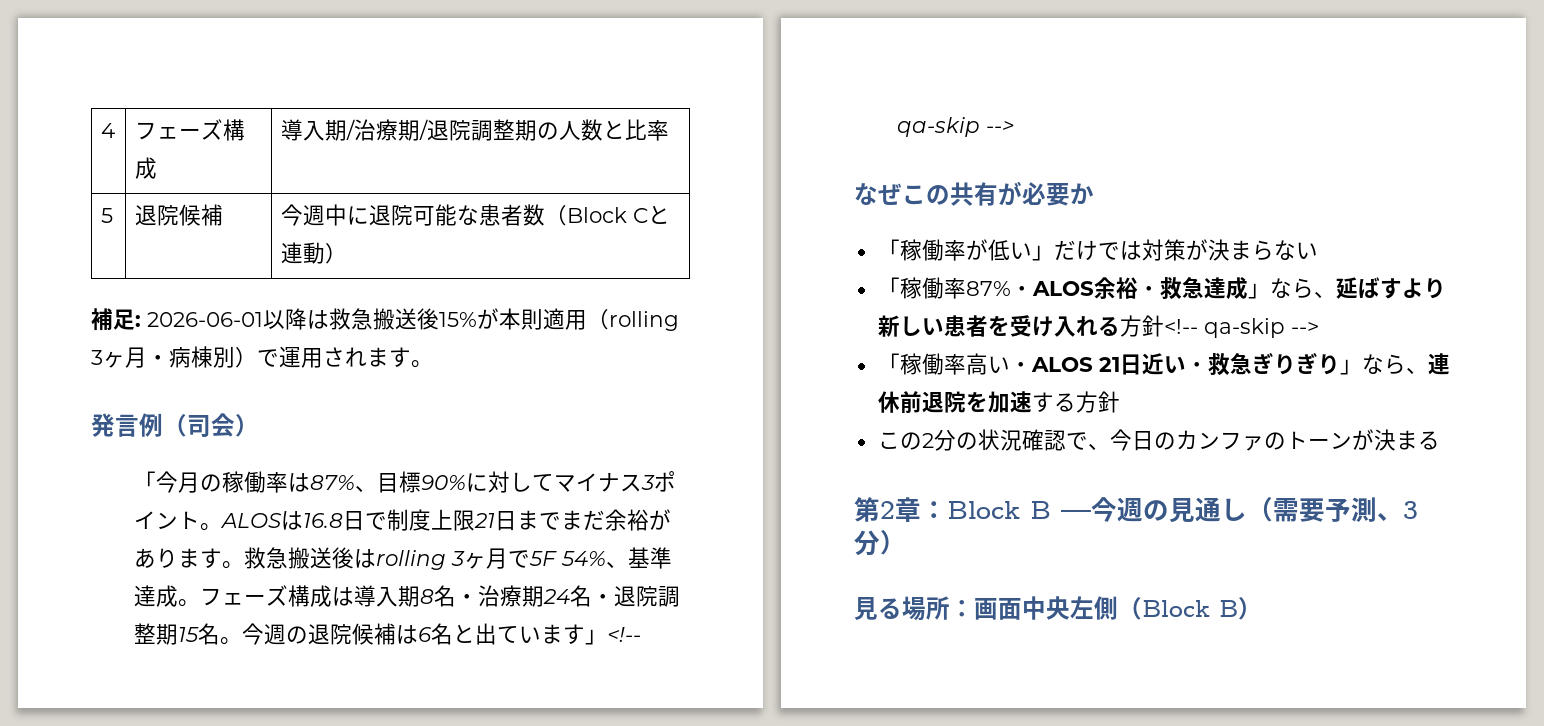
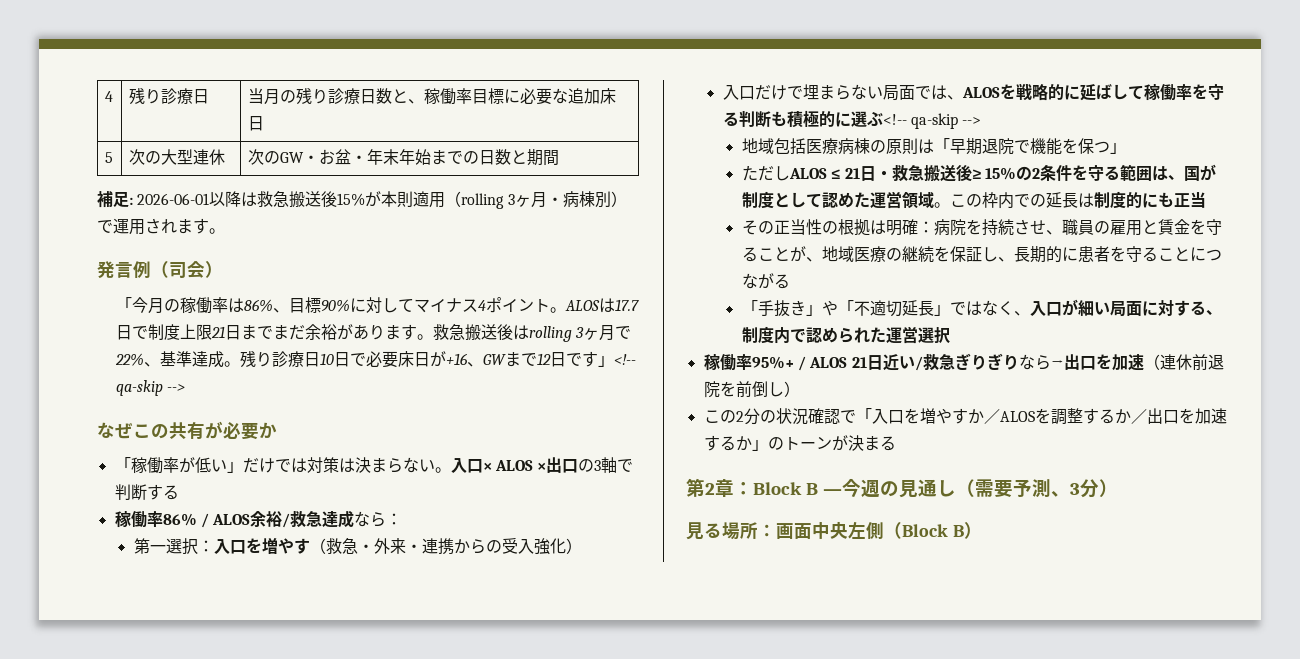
[134,119,245,141] [134,157,157,179] [280,119,669,141] [100,208,113,223] [134,204,223,226] [280,204,670,226] [280,242,347,264] フェーズ構成 | 導入期/治療期/退院調整期の人数と比率 // 5 | 退院候補 | 今週中に退院可能な患者数（Block Cと連動） -> [128,88,209,105] [247,88,616,105] [247,116,264,131] [104,152,113,163] [128,149,225,165] [247,149,559,166] 残り診療日 | 当月の残り診療日数と、稼働率目標に必要な追加床日 // 5 | 次の大型連休 | 次のGW・お盆・年末年始までの日数と期間
[309,475,355,490] 87% -> [244,299,274,312] 86%
[640,475,655,490] 3 -> [478,300,487,311] 4
[302,513,343,528] 16.8 -> [615,299,640,311] 17.7
[528,551,606,566] 5F 54% -> [115,353,145,366] 22%
[199,585,680,607] [133,623,563,645] フェーズ構成は導入期8名・治療期24名・退院調整期15名。今週の退院候補は6名と出ていま -> [240,351,583,368] 残り診療日10日で必要床日が+16、GWまで12日で
[1185,239,1208,260] が -> [338,458,355,473] は
[877,277,1033,299] // 「稼働率87%・ -> [434,457,634,473] [114,484,179,500] [114,511,209,528] 。入口× ALOS ×出口の3軸で判断する // 稼働率86% /
[1137,286,1160,296] ・ -> [282,513,291,528] /
[1247,277,1446,299] [877,315,1319,338] [877,353,1032,375] 」なら、延ばすより新しい患者を受け入れる方針<!-- qa-skip --> // 「稼働率高い・ -> [354,511,403,527] [133,537,582,555] [722,83,1224,101] [722,110,982,129] [741,138,1126,155] [741,164,1216,182] [741,191,1206,209] [741,219,1222,236] [741,246,1222,263] [741,273,790,289] [741,299,1222,317] [741,326,950,344] [703,354,806,371] なら： // 第一選択：入口を増やす（救急・外来・連携からの受入強化） // 入口だけで埋まらない局面では、ALOSを戦略的に延ばして稼働率を守る判断も積極的に選ぶ<!-- qa-skip --> // 地域包括医療病棟の原則は「早期退院で機能を保つ」 // ただしALOS ≤ 21日・救急搬送後≥ 15%の2条件を守る範囲は、国が制度として認めた運営領域。この枠内での延長は制度的にも正当 // その正当性の根拠は明確：病院を持続させ、職員の雇用と賃金を守ることが、地域医療の継続を保証し、長期的に患者を守ることにつながる // 「手抜き」や「不適切延長」ではなく、入口が細い局面に対する、制度内で認められた運営選択 // 稼働率95%+ /
[1185,362,1208,372] ・ -> [914,356,923,371] /
[1339,353,1450,375] [877,391,1120,413] 」なら、連休前退院を加速する方針 -> [1018,354,1224,371] [703,381,800,398] なら→出口を加速（連休前退院を前倒し）
[1087,429,1264,451] 、今日のカンファ -> [855,408,1227,425] [703,435,768,451] 「入口を増やすか／ALOSを調整するか／出口を加速するか」

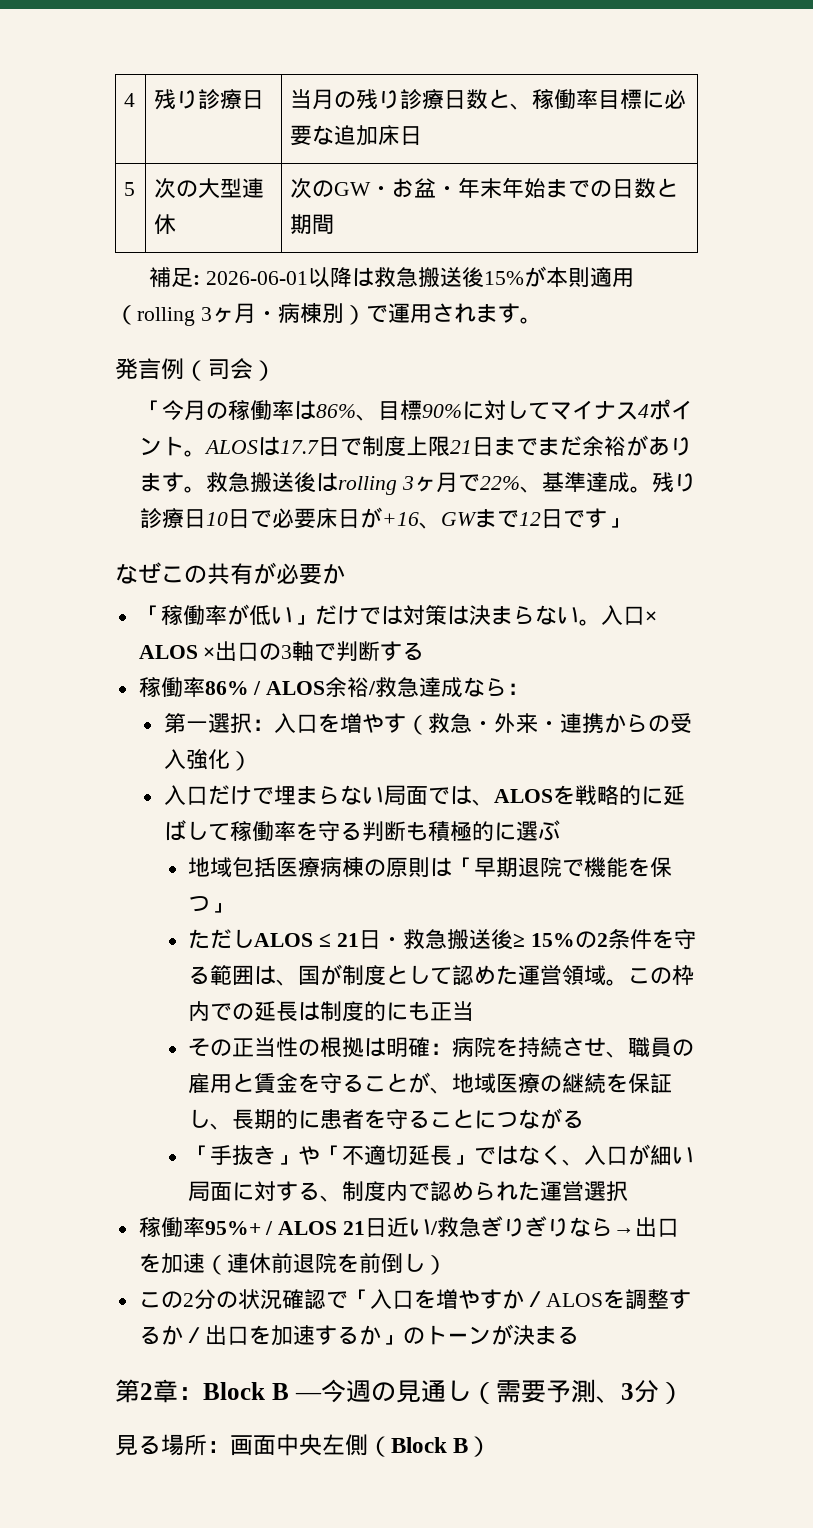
[614,354,637,365] [116,380,186,396] <!-- qa-skip --> -> (629, 523) none
[882,113,982,129] <!-- qa-skip --> -> (560, 830) none

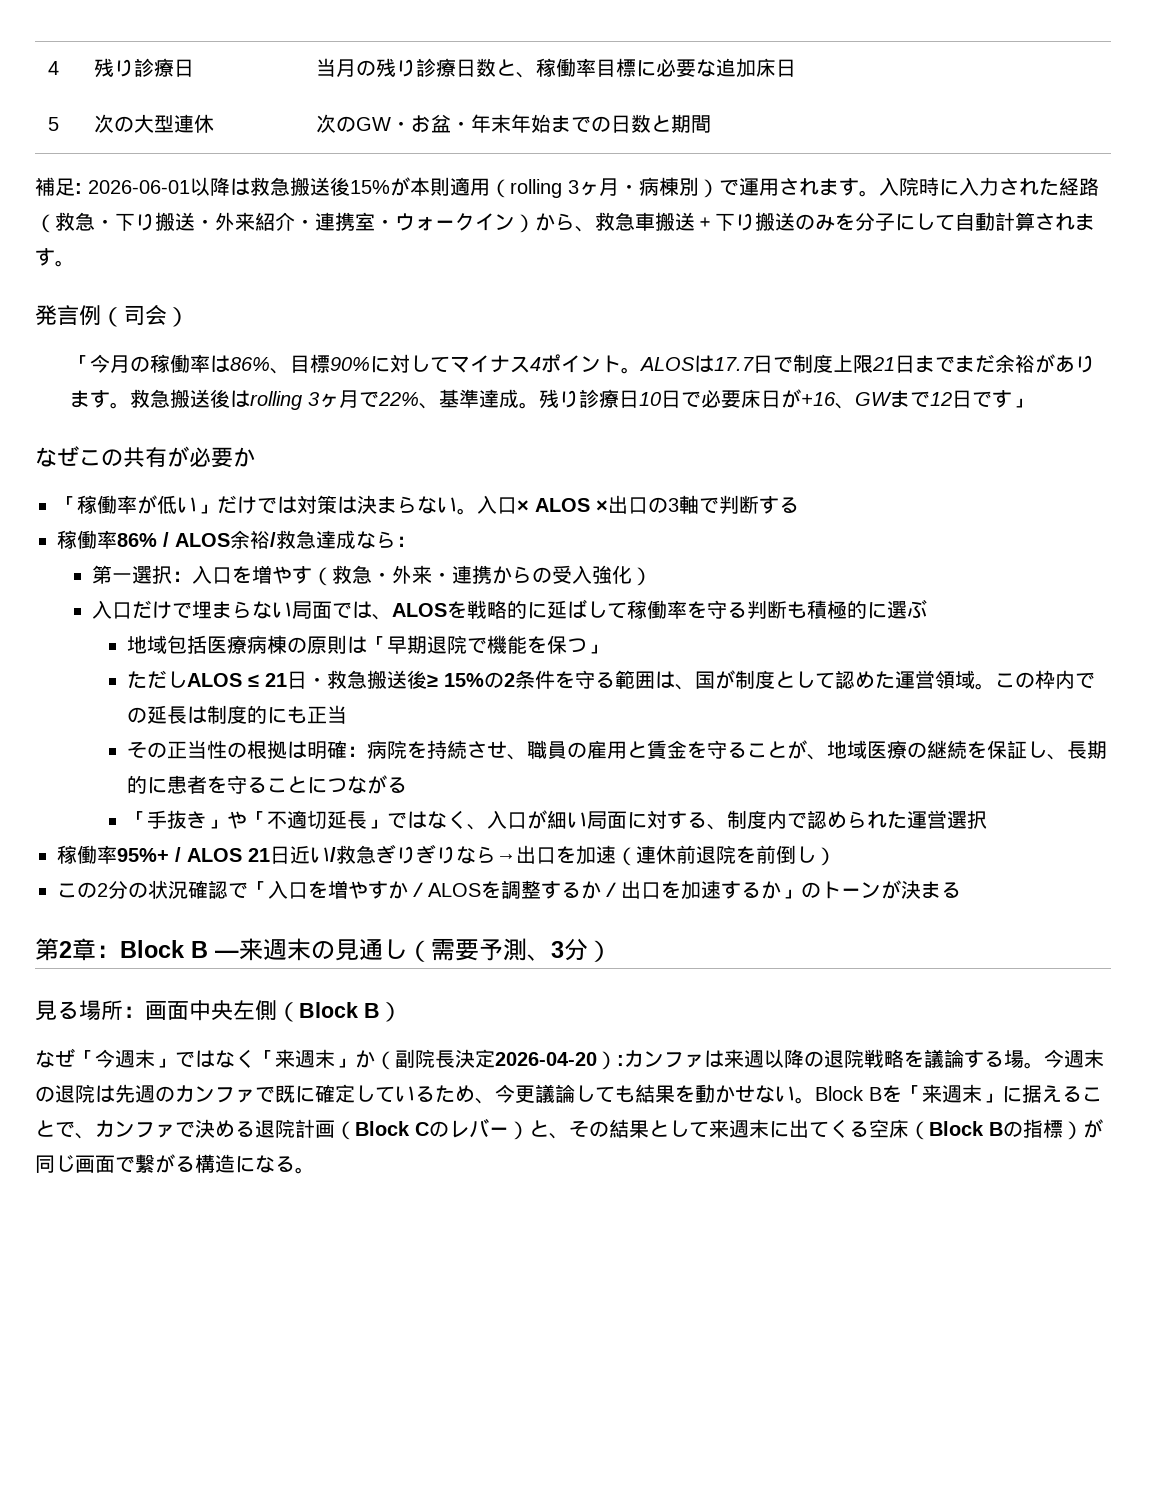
(542, 320) none -> [879,177,1099,196] [35,212,1095,233] [35,248,75,267] 入院時に入力された経路（救急・下り搬送・外来紹介・連携室・ウォークイン）から、救急車搬送＋下り搬送のみを分子にして自動計算されます。
[320,1379,371,1403] 今週 -> [239,938,311,961] 来週末
(492, 1446) none -> [35,1048,1104,1070] [35,1084,1102,1104] [35,1118,1103,1140] [35,1154,315,1174] // なぜ「今週末」ではなく「来週末」か（副院長決定2026-04-20）:カンファは来週以降の退院戦略を議論する場。今週末の退院は先週のカンファで既に確定しているため、今更議論しても結果を動かせない。Block Bを「来週末」に据えることで、カンファで決める退院計画（Block Cのレバー）と、その結果として来週末に出てくる空床（Block Bの指標）が同じ画面で繋がる構造になる。

